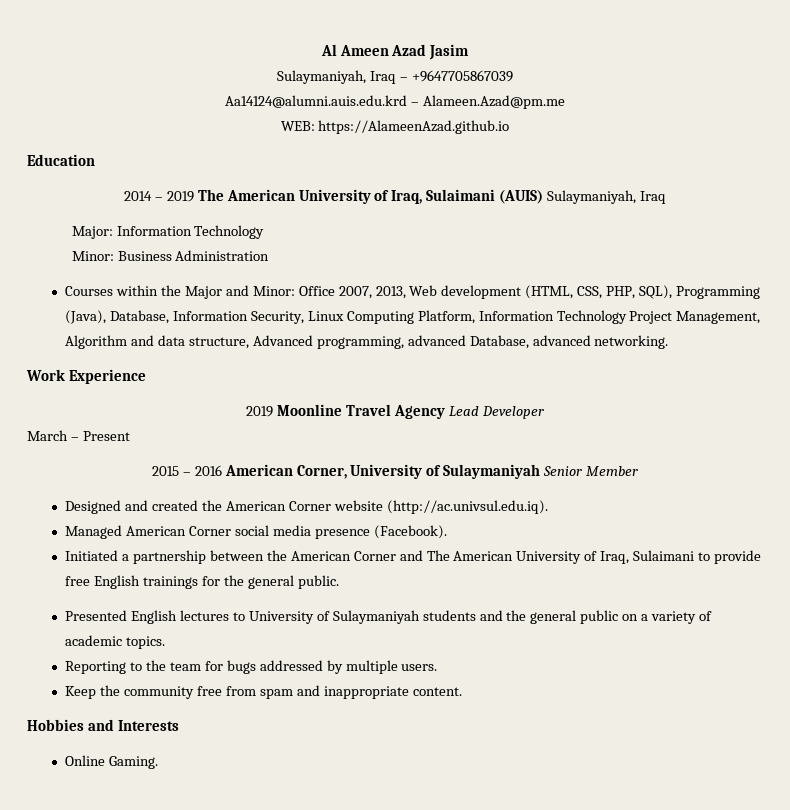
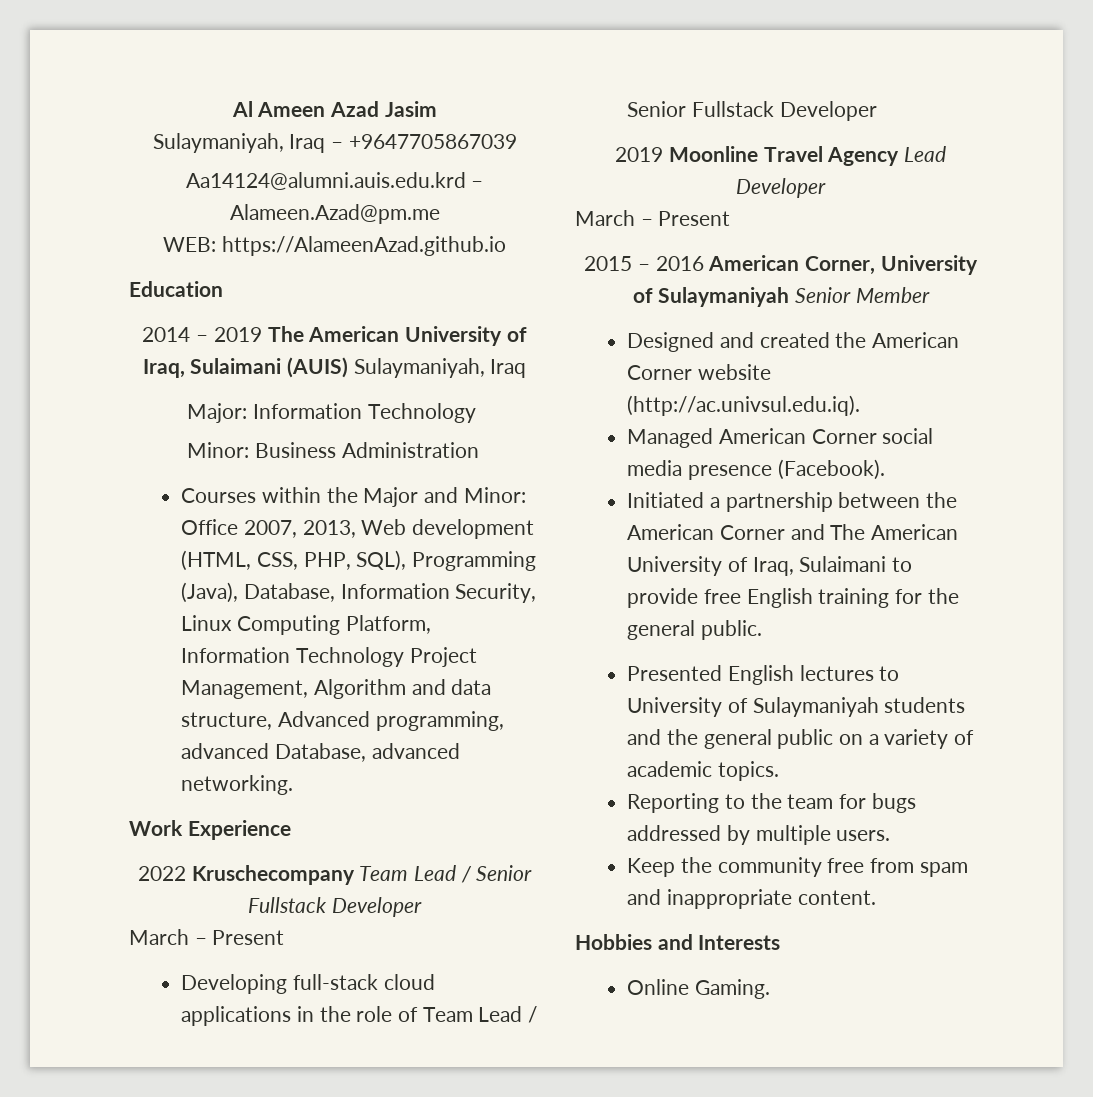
(146, 376) none -> [137,865,533,885] [248,897,422,917] [129,929,285,945] [181,974,435,994] [181,1006,537,1026] [627,101,877,121] // 2022 Kruschecompany Team Lead / Senior Fullstack Developer // March – Present // Developing full-stack cloud applications in the role of Team Lead / Senior Fullstack Developer
[143,576,199,589] trainings -> [818,588,890,608] training

